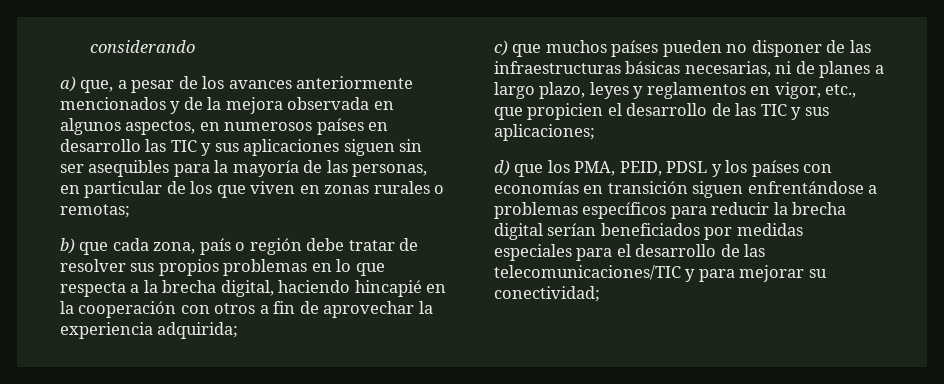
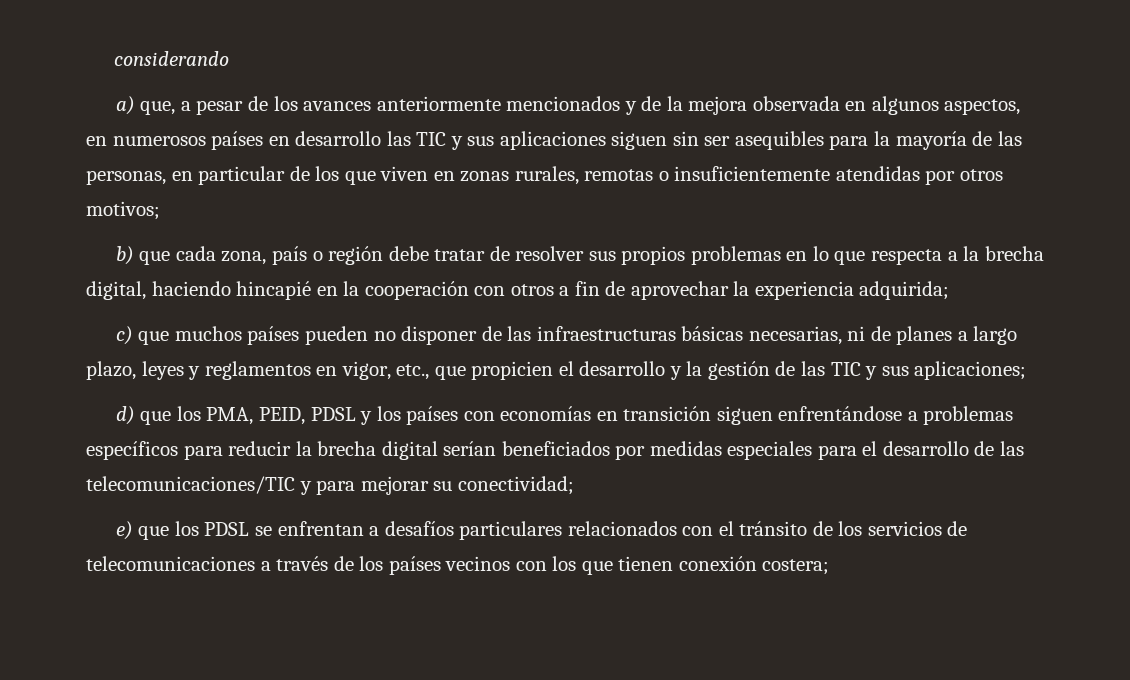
[373,181,445,194] [60,204,130,218] rurales o remotas; -> [514,166,1004,185] [86,201,160,220] rurales, remotas o insuficientemente atendidas por otros motivos;
(708, 109) none -> [669,361,770,380] y la gestión
(600, 294) none -> [115,521,968,540] [86,556,830,575] // e) que los PDSL se enfrentan a desafíos particulares relacionados con el tránsito de los servicios de telecomunicaciones a través de los países vecinos con los que tienen conexión costera;

